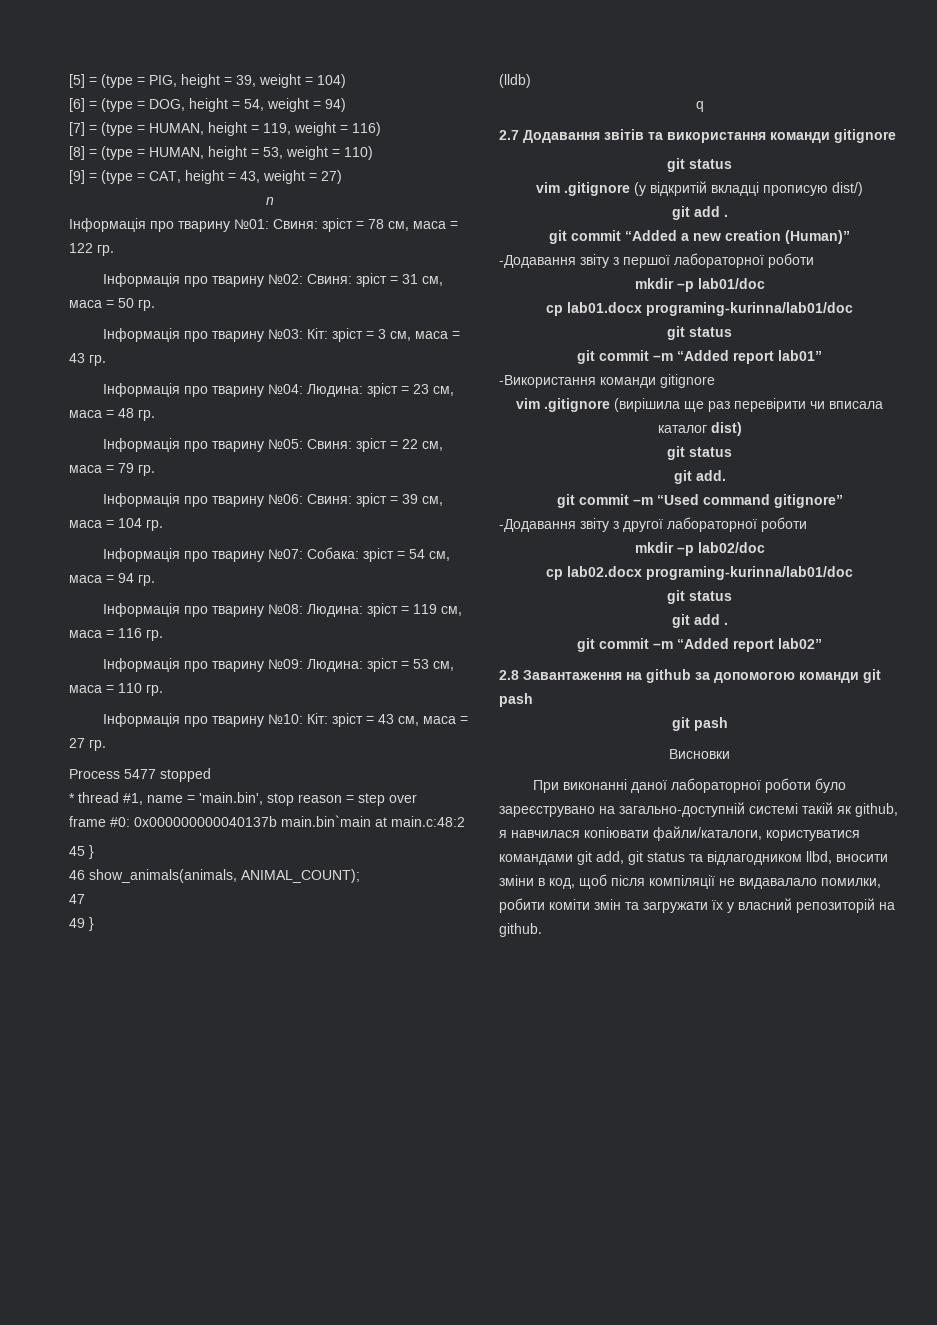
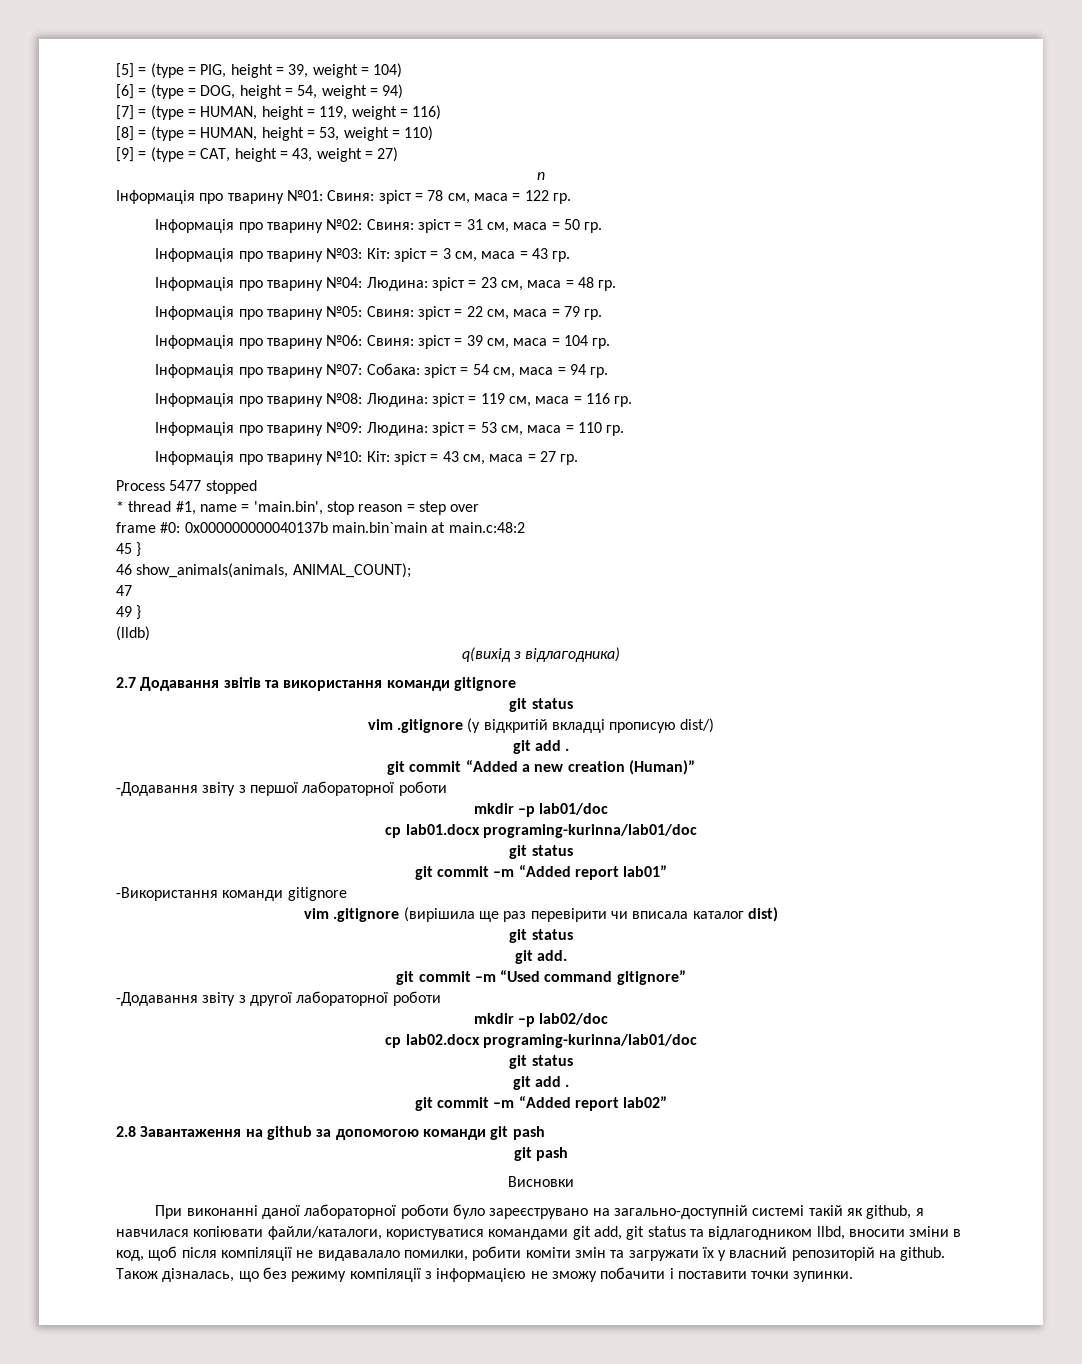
[695,101,704,112] q -> [461,647,621,662] q(вихід з відлагодника)
(542, 930) none -> [116,1267,854,1282] Також дізналась, що без режиму компіляції з інформацією не зможу побачити і поставити точки зупинки.

